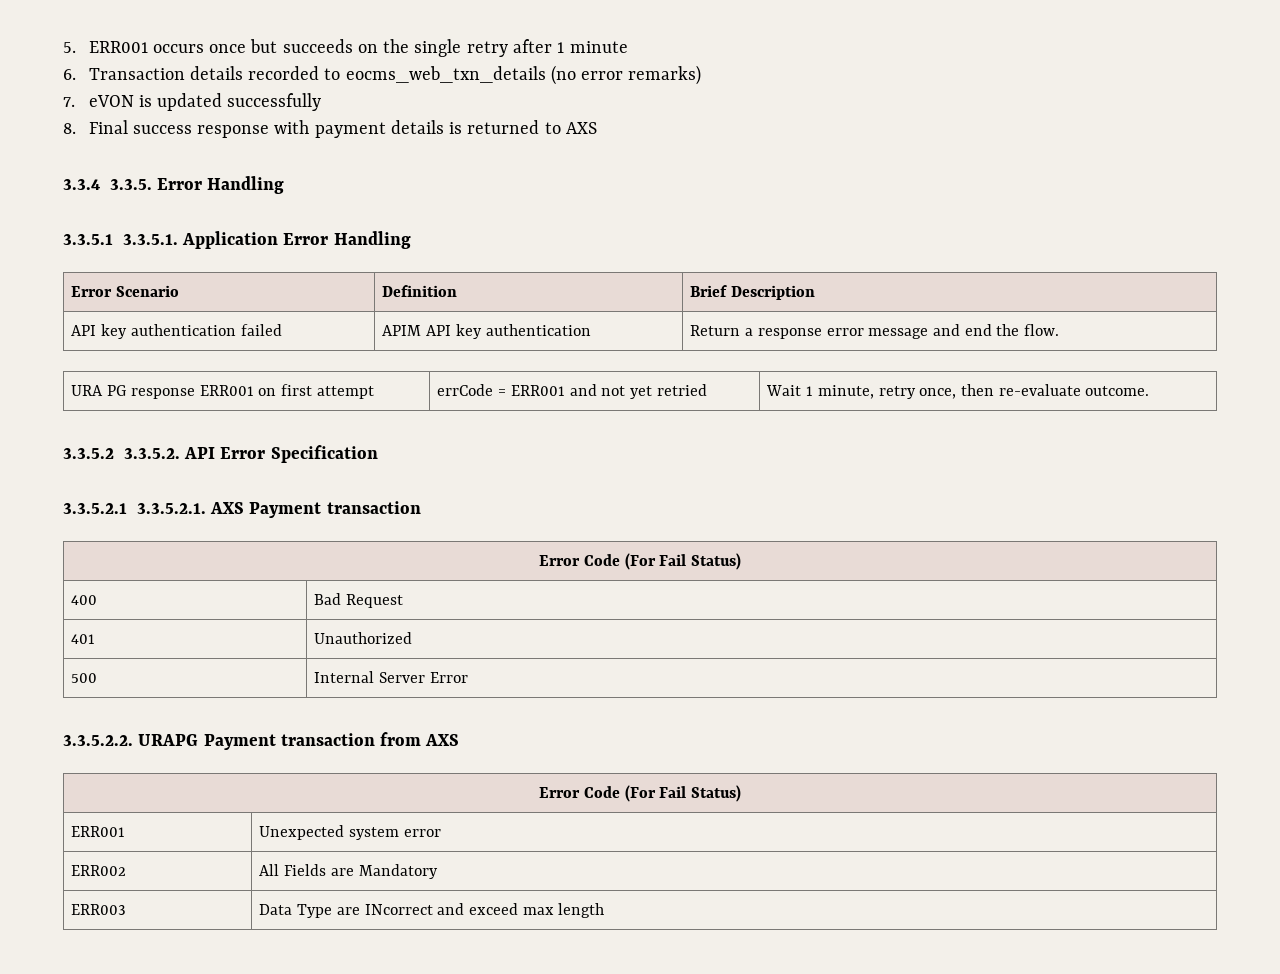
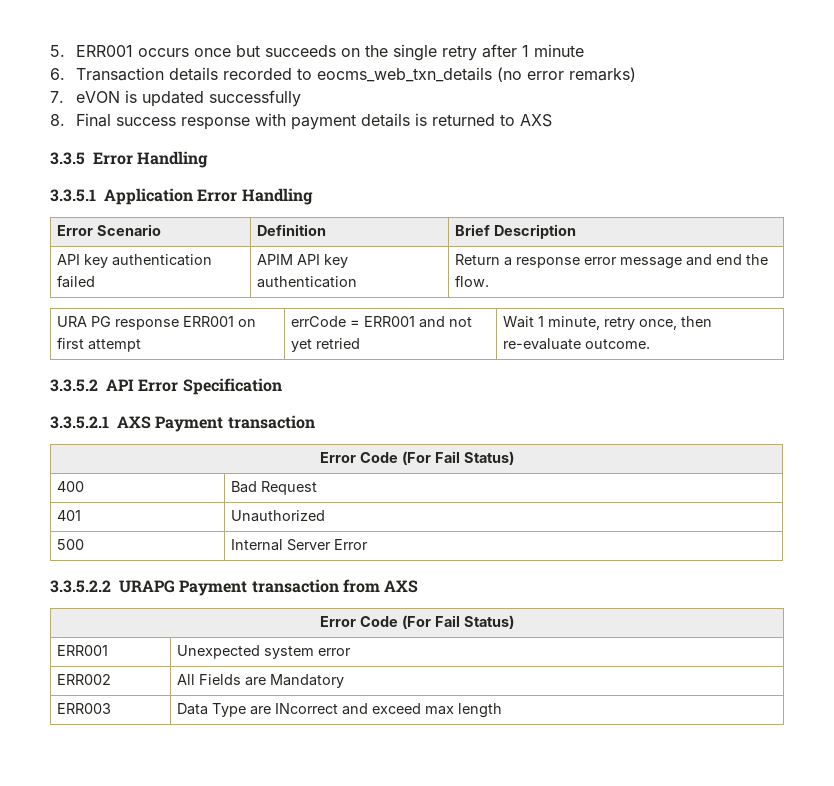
[63,179,152,190] 3.3.4 3.3.5. -> [50,152,85,165] 3.3.5
[122,234,178,245] 3.3.5.1. -> (96, 195) none
[123,448,180,459] 3.3.5.2. -> (98, 385) none
[136,503,206,514] 3.3.5.2.1. -> (109, 422) none
[63,735,133,746] 3.3.5.2.2. -> [50,580,111,593] 3.3.5.2.2

